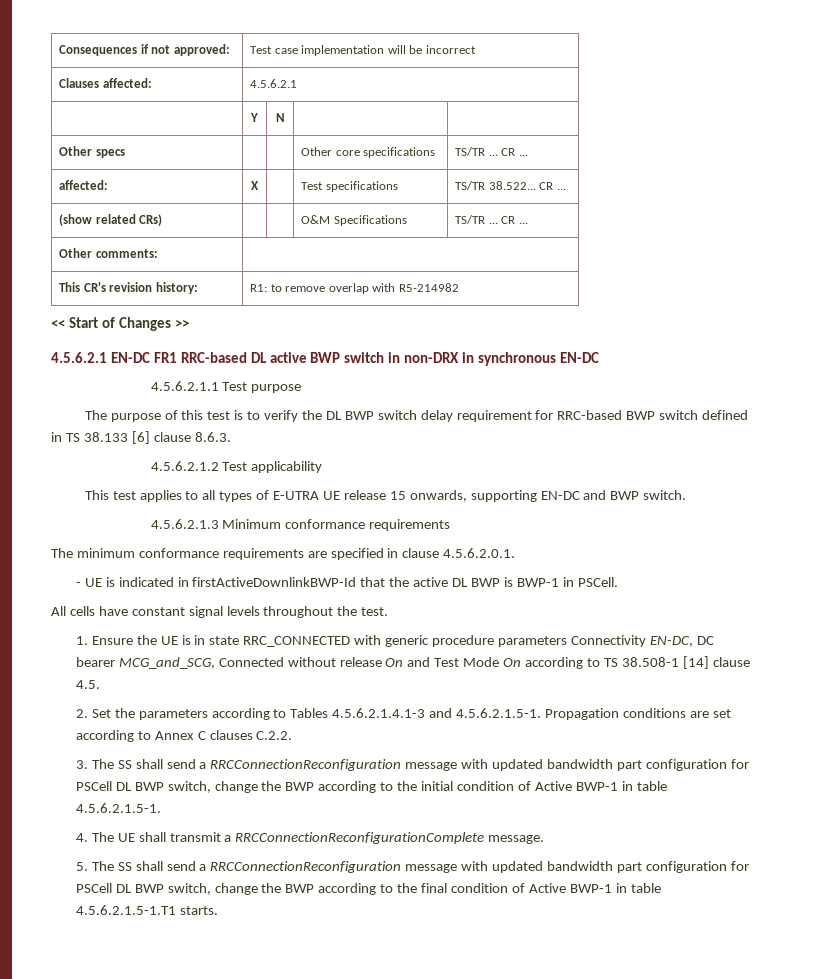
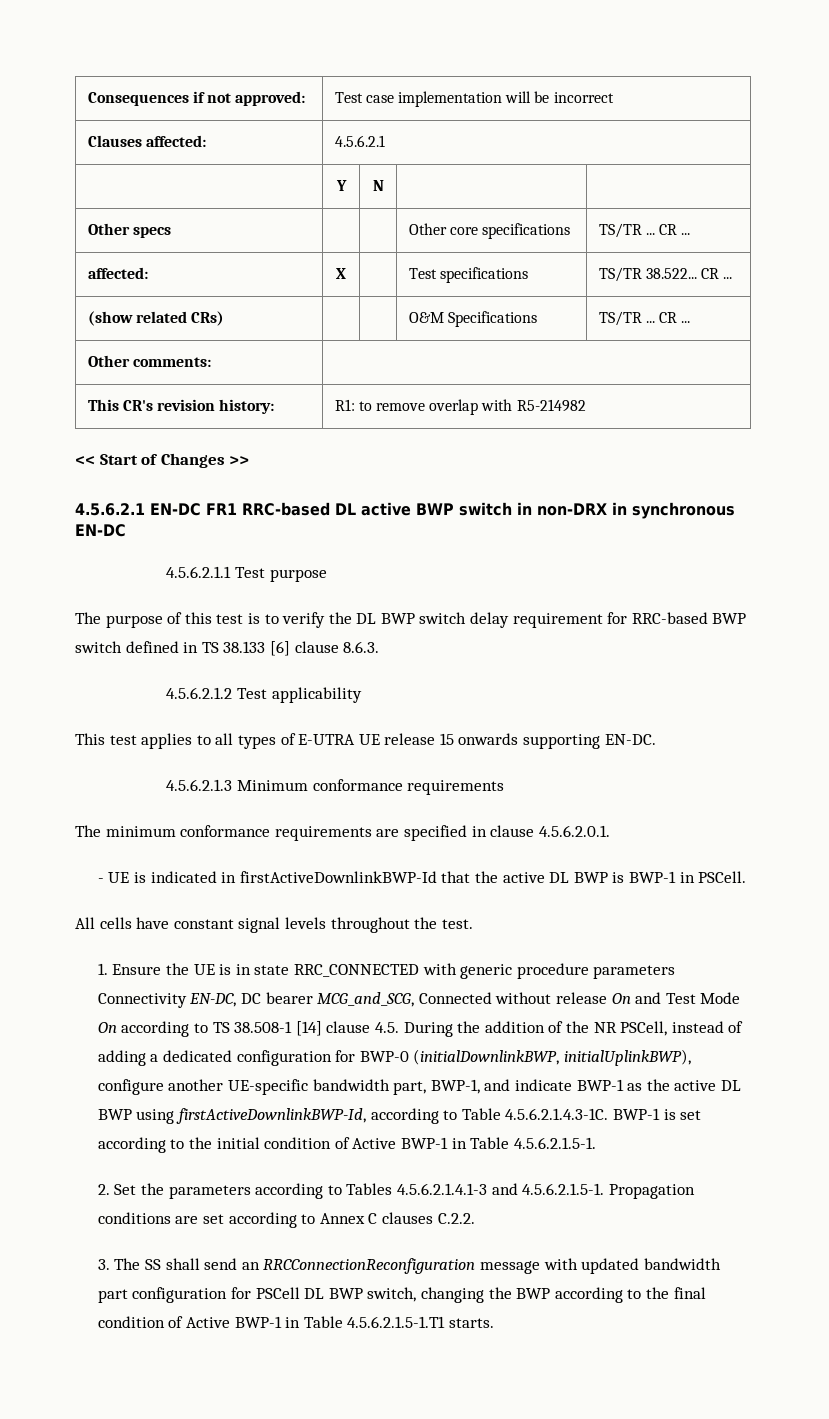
[409,490,687,502] onwards, supporting EN-DC and BWP switch. -> [458,733,656,749] onwards supporting EN-DC.
(100, 684) none -> [403,1021,744,1037] [97,1049,691,1066] [97,1079,741,1095] [97,1108,702,1124] [97,1137,596,1153] During the addition of the NR PSCell, instead of adding a dedicated configuration for BWP-0 (initialDownlinkBWP, initialUplinkBWP), configure another UE-specific bandwidth part, BWP-1, and indicate BWP-1 as the active DL BWP using firstActiveDownlinkBWP-Id, according to Table 4.5.6.2.1.4.3-1C. BWP-1 is set according to the initial condition of Active BWP-1 in Table 4.5.6.2.1.5-1.
[199,762,207,769] a -> [241,1262,260,1270] an
[214,781,667,793] [75,803,161,813] [75,832,545,844] [75,861,749,873] [75,883,258,895] change the BWP according to the initial condition of Active BWP-1 in table 4.5.6.2.1.5-1. // 4. The UE shall transmit a RRCConnectionReconfigurationComplete message. // 5. The SS shall send a RRCConnectionReconfiguration message with updated bandwidth part configuration for PSCell DL BWP switch, change -> [420,1287,484,1303] changing
[630,883,661,893] table -> [303,1316,343,1328] Table

